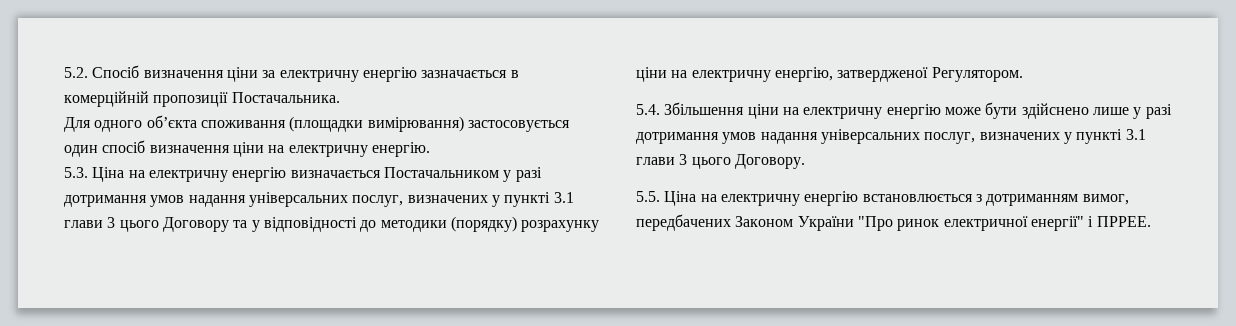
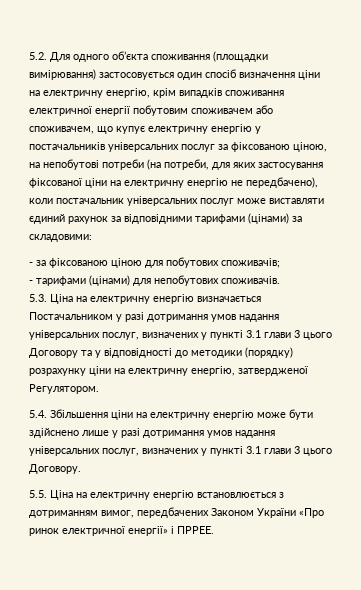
[92,65,519,82] [64,91,340,107] Спосіб визначення ціни за електричну енергію зазначається в комерційній пропозиції Постачальника. // -> (47, 56) none
[371,142,430,157] енергію. -> [106,88,284,98] [29,105,273,116] [29,124,261,134] [29,142,327,152] [29,159,323,170] [29,177,318,188] [29,196,324,206] [29,213,302,224] [29,234,92,242] [29,257,280,268] [29,275,280,286] енергію, крім випадків споживання електричної енергії побутовим споживачем або споживачем, що купує електричну енергію у постачальників універсальних послуг за фіксованою ціною, на непобутові потреби (на потреби, для яких застосування фіксованої ціни на електричну енергію не передбачено), коли постачальник універсальних послуг може виставляти єдиний рахунок за відповідними тарифами (цінами) за складовими: // - за фіксованою ціною для побутових споживачів; // - тарифами (цінами) для непобутових споживачів.
[857,216,893,231] "Про -> [299,508,324,518] «Про
[1030,216,1084,231] енергії" -> [128,526,168,536] енергії»

